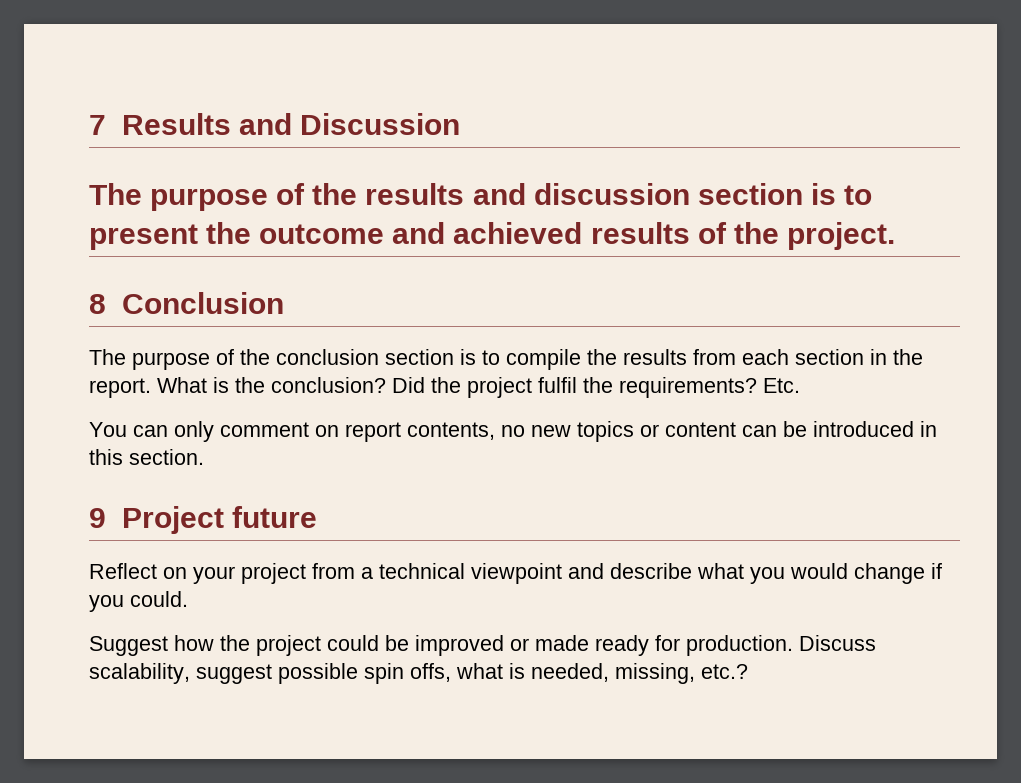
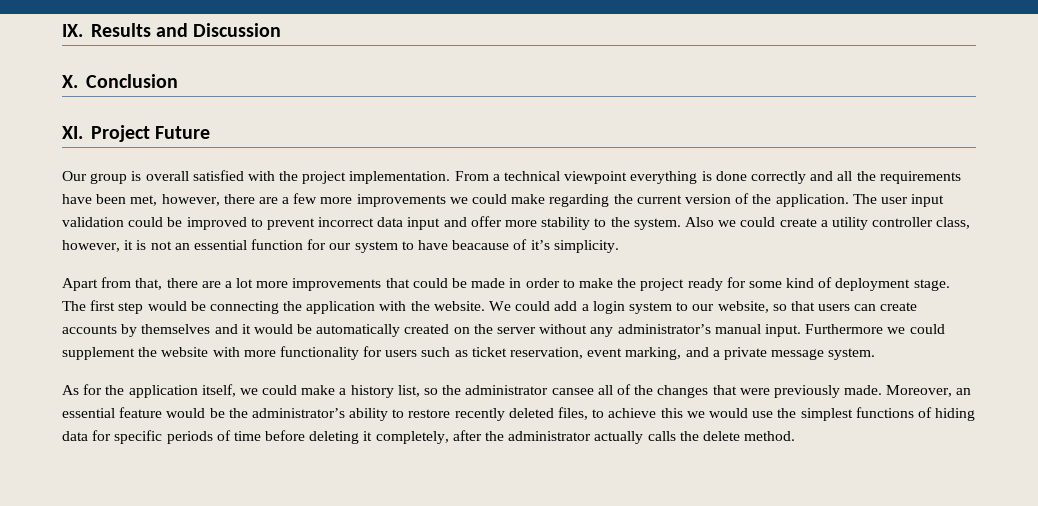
[89,115,106,135] 7 -> [62,24,83,37] IX.
[89,183,872,211] [89,222,895,250] [89,292,285,314] [89,349,923,370] [89,377,800,398] [89,421,937,442] [89,449,204,465] [89,506,318,534] [89,563,942,584] [89,591,188,612] [89,635,876,656] [89,663,748,684] The purpose of the results and discussion section is to present the outcome and achieved results of the project. // 8 Conclusion // The purpose of the conclusion section is to compile the results from each section in the report. What is the conclusion? Did the project fulfil the requirements? Etc. // You can only comment on report contents, no new topics or content can be introduced in this section. // 9 Project future // Reflect on your project from a technical viewpoint and describe what you would change if you could. // Suggest how the project could be improved or made ready for production. Discuss scalability, suggest possible spin offs, what is needed, missing, etc.? -> [62,74,178,88] [62,125,211,142] [62,170,961,184] [62,193,945,207] [62,216,971,230] [62,239,619,253] [62,277,950,291] [62,300,918,314] [62,324,945,337] [62,346,876,360] [62,384,972,398] [62,407,976,421] [62,430,796,444] X. Conclusion // XI. Project Future // Our group is overall satisfied with the project implementation. From a technical viewpoint everything is done correctly and all the requirements have been met, however, there are a few more improvements we could make regarding the current version of the application. The user input validation could be improved to prevent incorrect data input and offer more stability to the system. Also we could create a utility controller class, however, it is not an essential function for our system to have beacause of it’s simplicity. // Apart from that, there are a lot more improvements that could be made in order to make the project ready for some kind of deployment stage. The first step would be connecting the application with the website. We could add a login system to our website, so that users can create accounts by themselves and it would be automatically created on the server without any administrator’s manual input. Furthermore we could supplement the website with more functionality for users such as ticket reservation, event marking, and a private message system. // As for the application itself, we could make a history list, so the administrator cansee all of the changes that were previously made. Moreover, an essential feature would be the administrator’s ability to restore recently deleted files, to achieve this we would use the simplest functions of hiding data for specific periods of time before deleting it completely, after the administrator actually calls the delete method.

